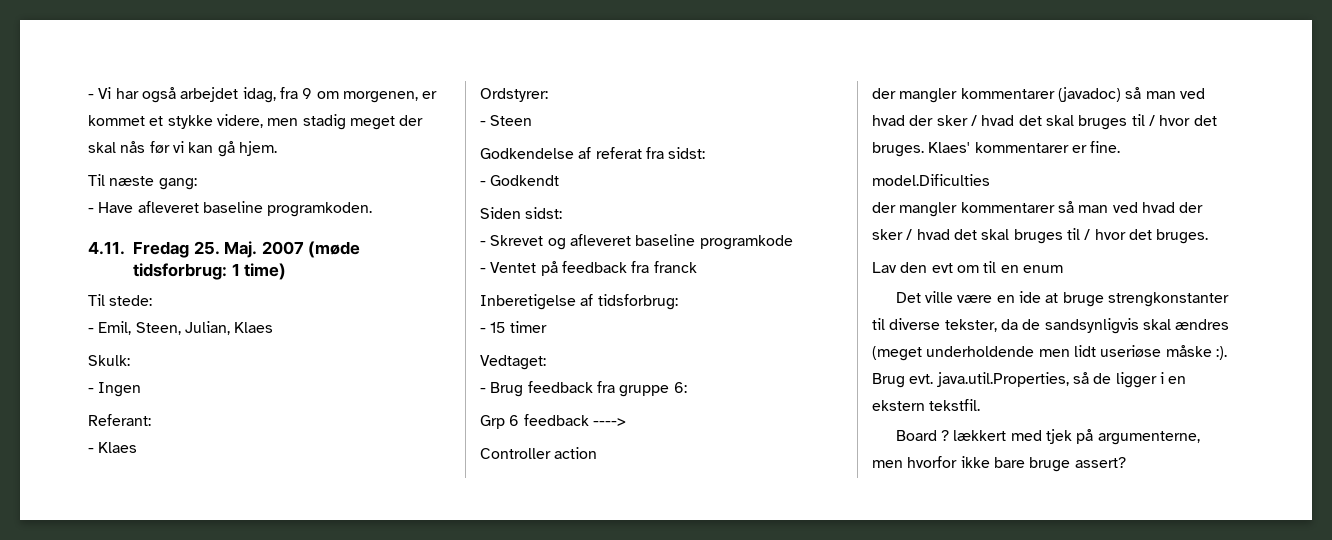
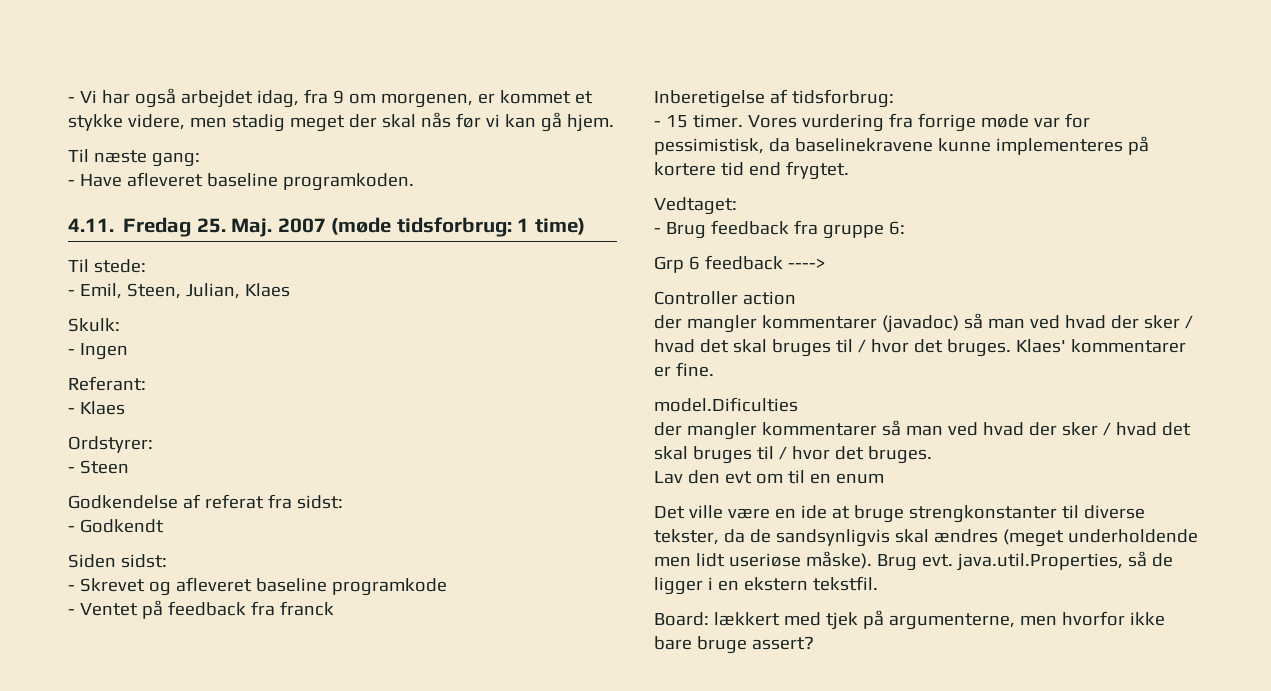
[509,321,547,333] timer -> [692,113,1090,132] [654,136,1149,155] [654,161,849,180] timer. Vores vurdering fra forrige møde var for pessimistisk, da baselinekravene kunne implementeres på kortere tid end frygtet.
[1165,345,1227,360] måske :). -> [805,551,872,569] måske).
[895,430,950,441] Board ? -> [654,612,709,626] Board:

